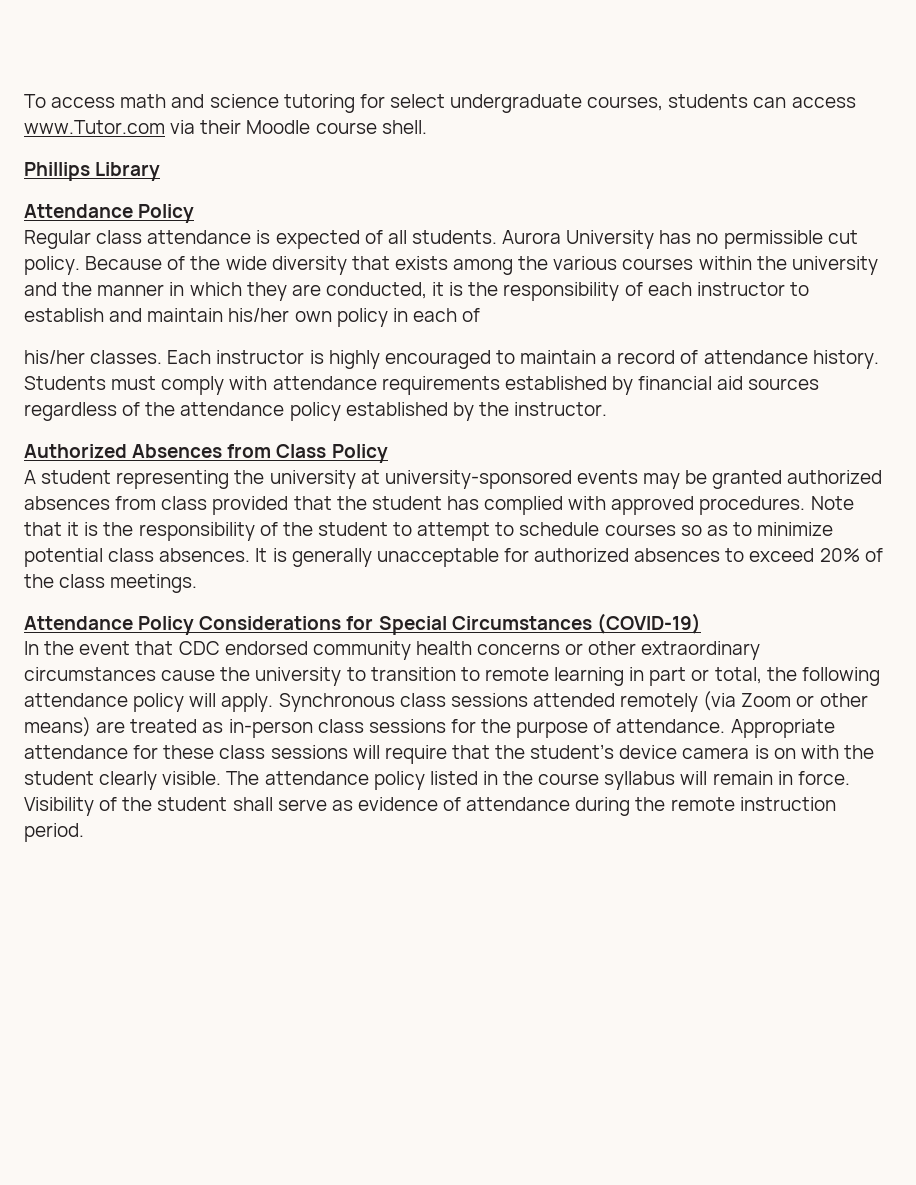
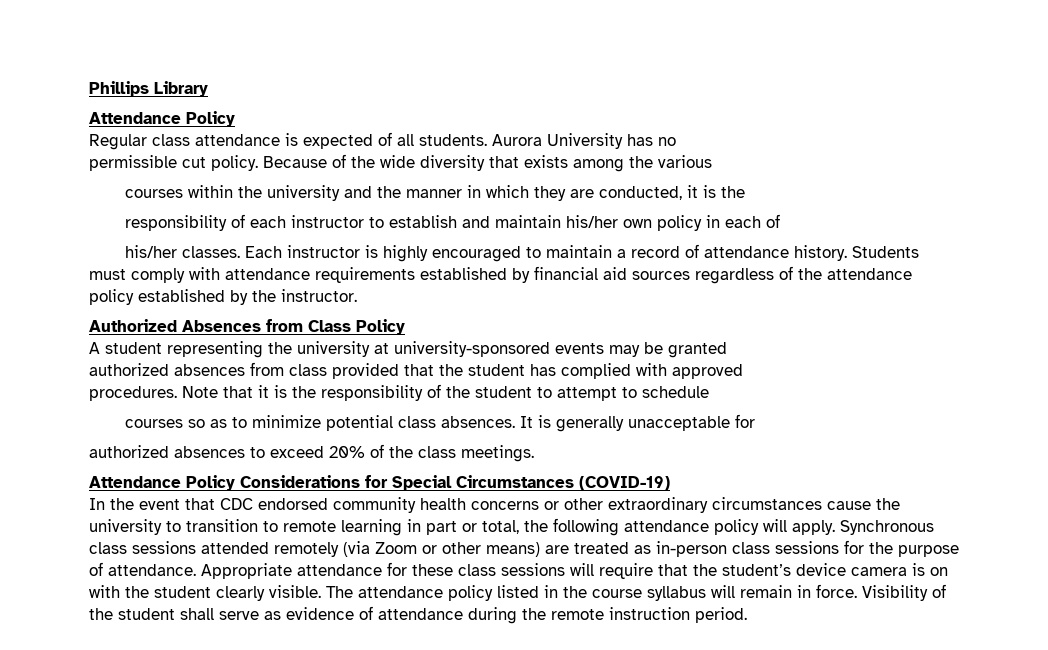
[24,94,856,113] [24,120,427,134] To access math and science tutoring for select undergraduate courses, students can access www.Tutor.com via their Moodle course shell. // -> (89, 89) none
(719, 238) none -> (676, 141) //
(618, 263) none -> (712, 161) //
(499, 289) none -> (745, 192) //
(783, 479) none -> (727, 350) //
(695, 505) none -> (743, 371) //
(600, 529) none -> (709, 392) //
(529, 555) none -> (755, 421) //

